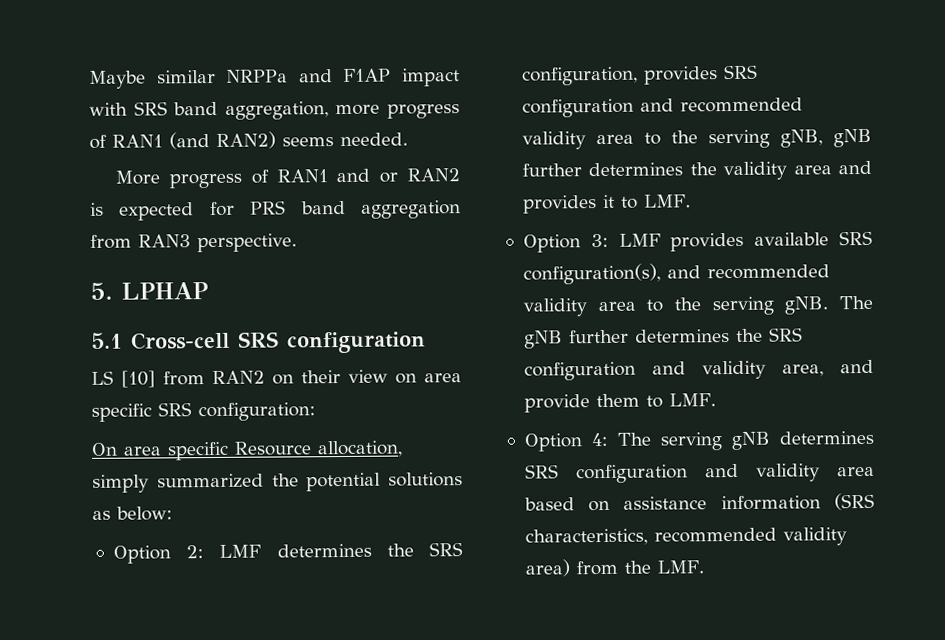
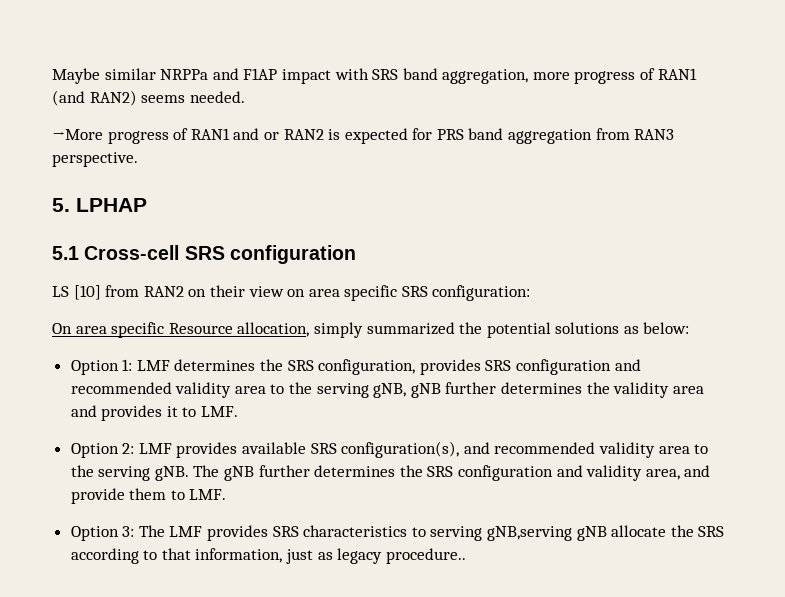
[115,170,161,185] More -> [52,129,103,140] →More
[186,545,205,559] 2: -> [122,359,133,371] 1:
[590,233,609,248] 3: -> [122,443,135,454] 2:
[590,430,874,451] [524,463,875,484] [523,492,875,512] [524,527,847,546] [524,559,704,577] 4: The serving gNB determines SRS configuration and validity area based on assistance information (SRS characteristics, recommended validity area) from the LMF. -> [122,525,725,541] [70,548,466,564] 3: The LMF provides SRS characteristics to serving gNB,serving gNB allocate the SRS according to that information, just as legacy procedure..

